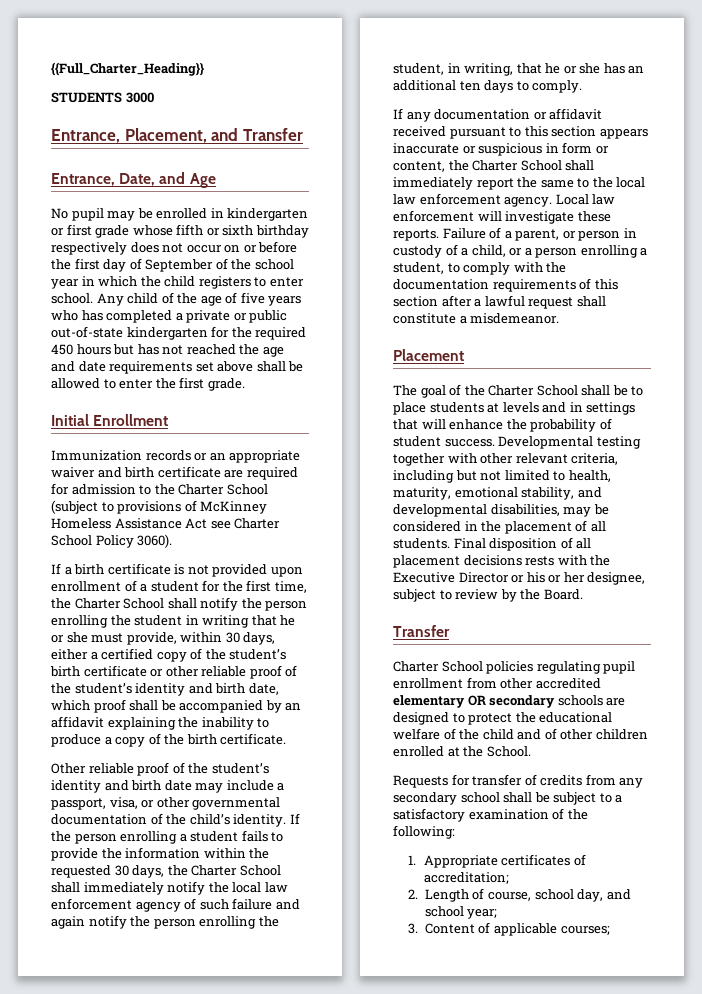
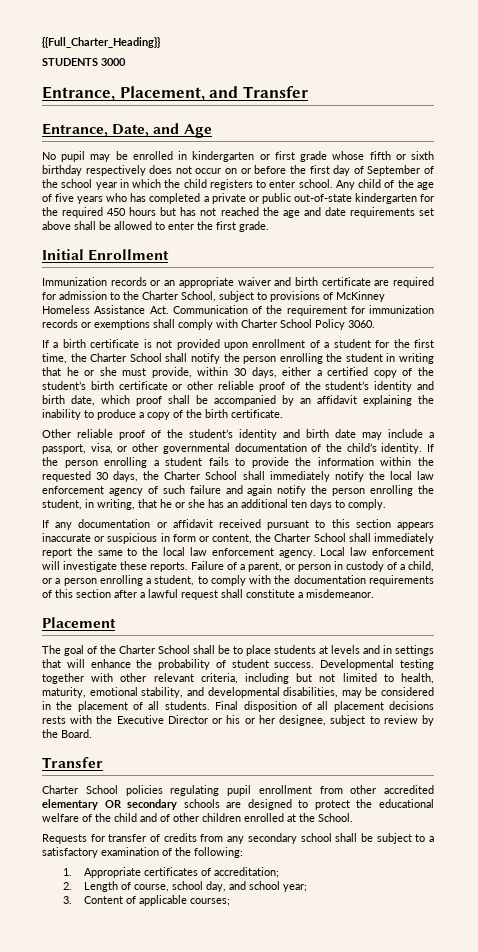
[226,484,268,495] [51,500,98,514] School (subject -> [181,291,254,302] School, subject
[185,518,231,529] Act see -> [149,305,434,316] [42,319,238,330] Act. Communication of the requirement for immunization records or exemptions shall comply with
[137,534,173,548] 3060). -> [348,320,375,328] 3060.

